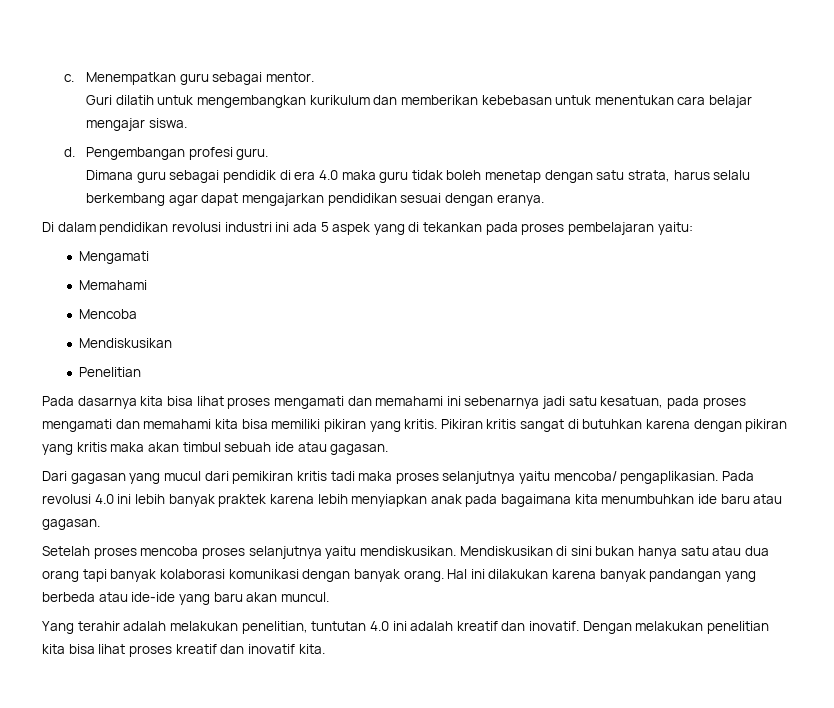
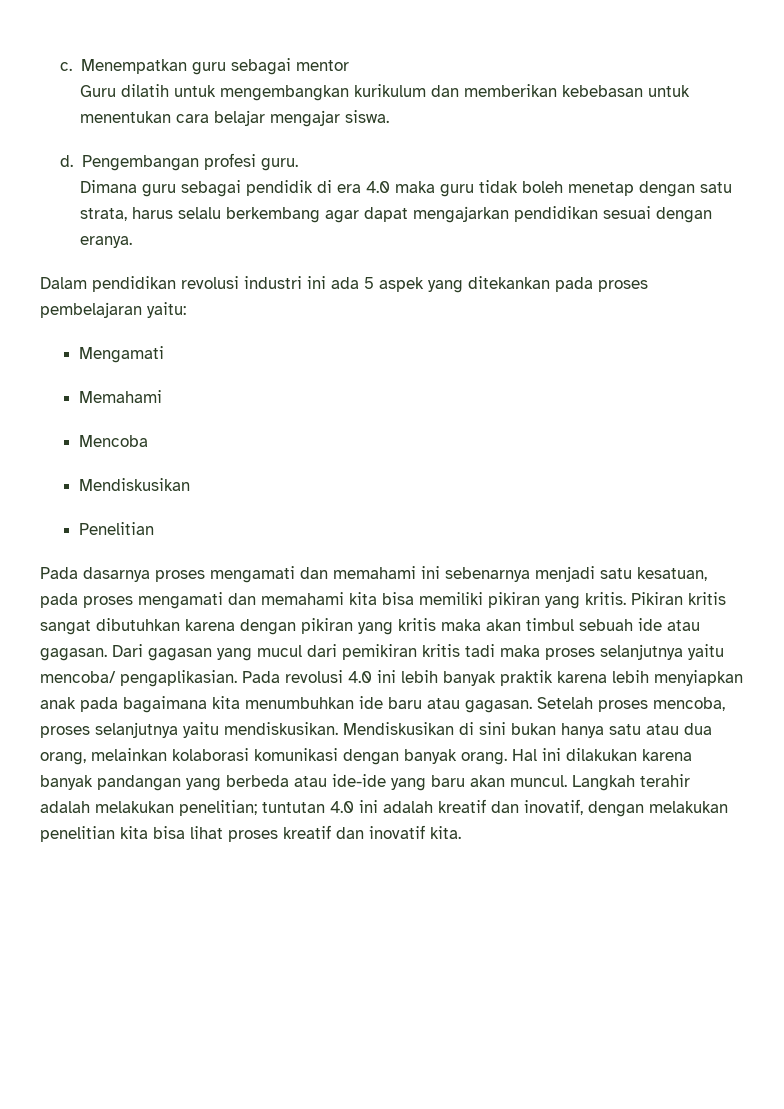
[265,72,314,82] [85,95,112,105] mentor. // Guri -> [295,60,349,71] [80,85,117,97] mentor // Guru
[42,222,96,232] Di dalam -> [40,277,87,289] Dalam
[408,222,483,232] di tekankan -> [468,276,550,289] ditekankan
[140,396,224,406] kita bisa lihat -> (150, 574) none
[542,396,566,409] jadi -> [535,566,595,582] menjadi
[567,419,643,429] di butuhkan -> [96,618,180,631] dibutuhkan
(389, 449) // -> (107, 654) none
[218,494,267,507] praktek -> [500,670,553,686] praktik
(100, 524) // -> (532, 706) none
[140,546,199,556] mencoba -> [653,697,725,711] mencoba,
[42,569,157,582] orang tapi banyak -> [40,748,167,765] orang, melainkan
[42,621,74,634] // Yang -> [572,775,635,791] Langkah
[241,621,308,634] penelitian, -> [179,800,257,816] penelitian;
[529,621,632,634] inovatif. Dengan -> [524,799,644,817] inovatif, dengan

